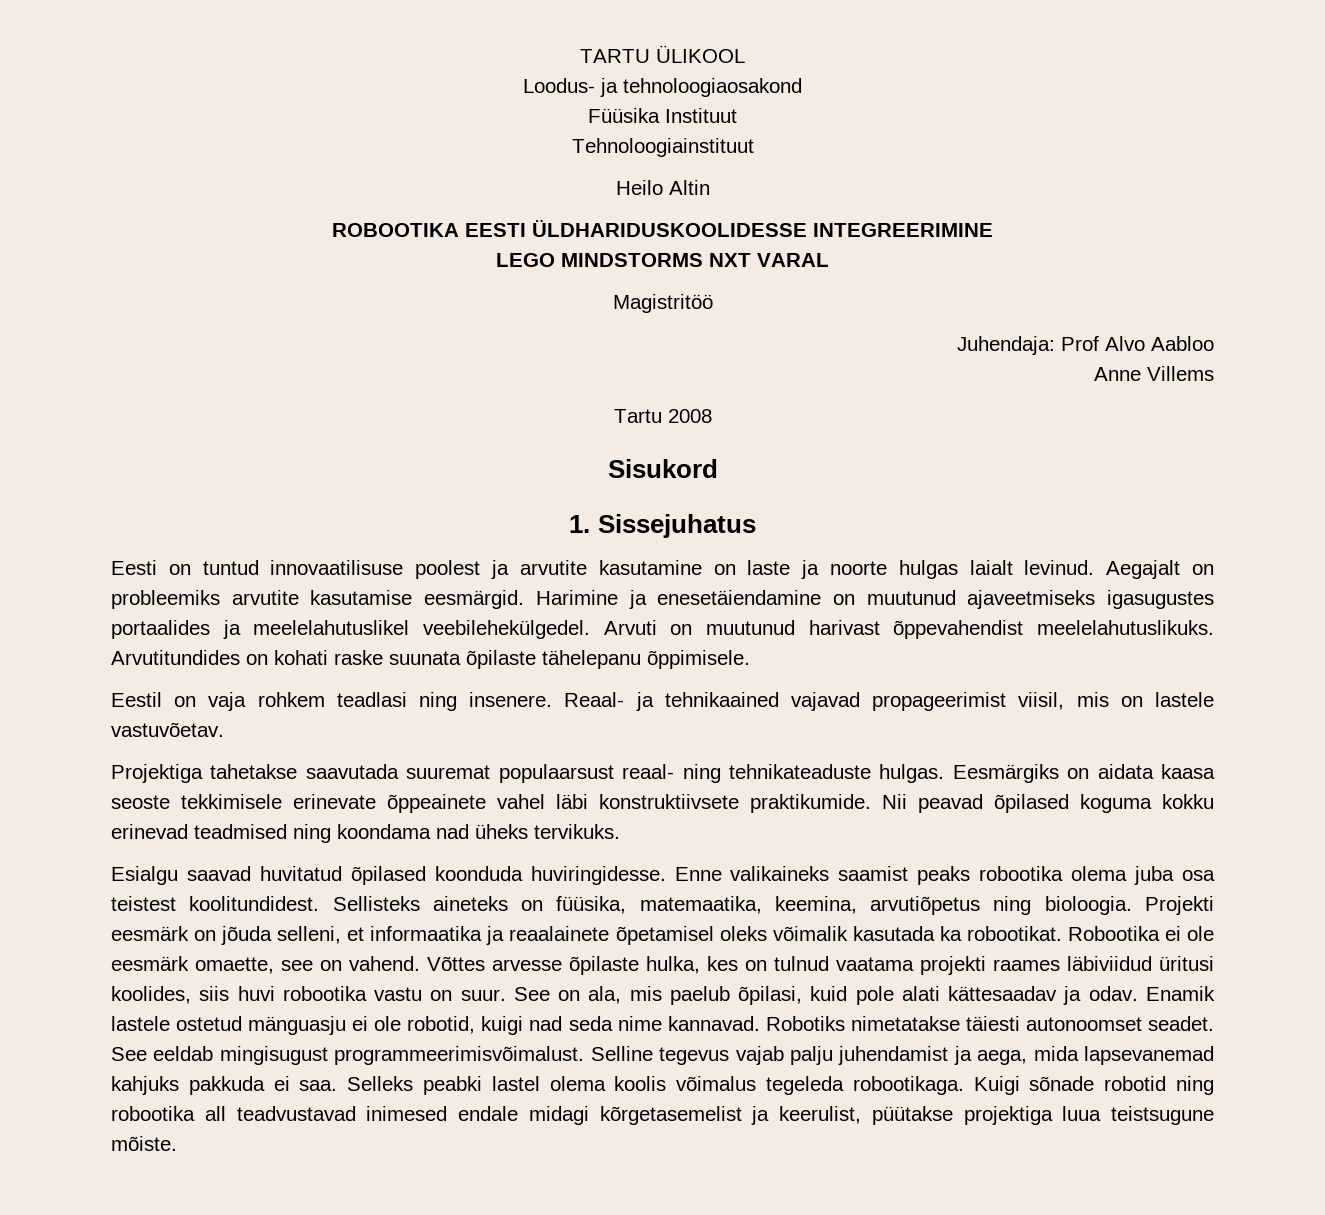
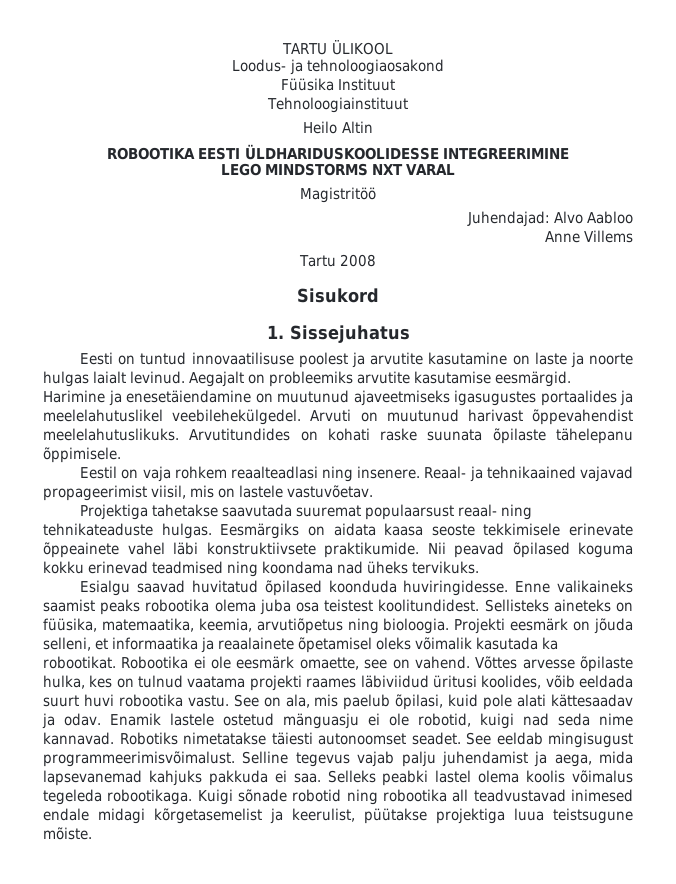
[957,336,1099,355] Juhendaja: Prof -> [466,211,550,227] Juhendajad:
[336,692,407,707] teadlasi -> [230,466,318,479] reaalteadlasi
[774,896,857,914] keemina, -> [198,618,252,632] keemia,
[199,986,506,1001] siis huvi robootika vastu on suur. -> [545,675,634,688] [43,694,229,707] võib eeldada suurt huvi robootika vastu.

